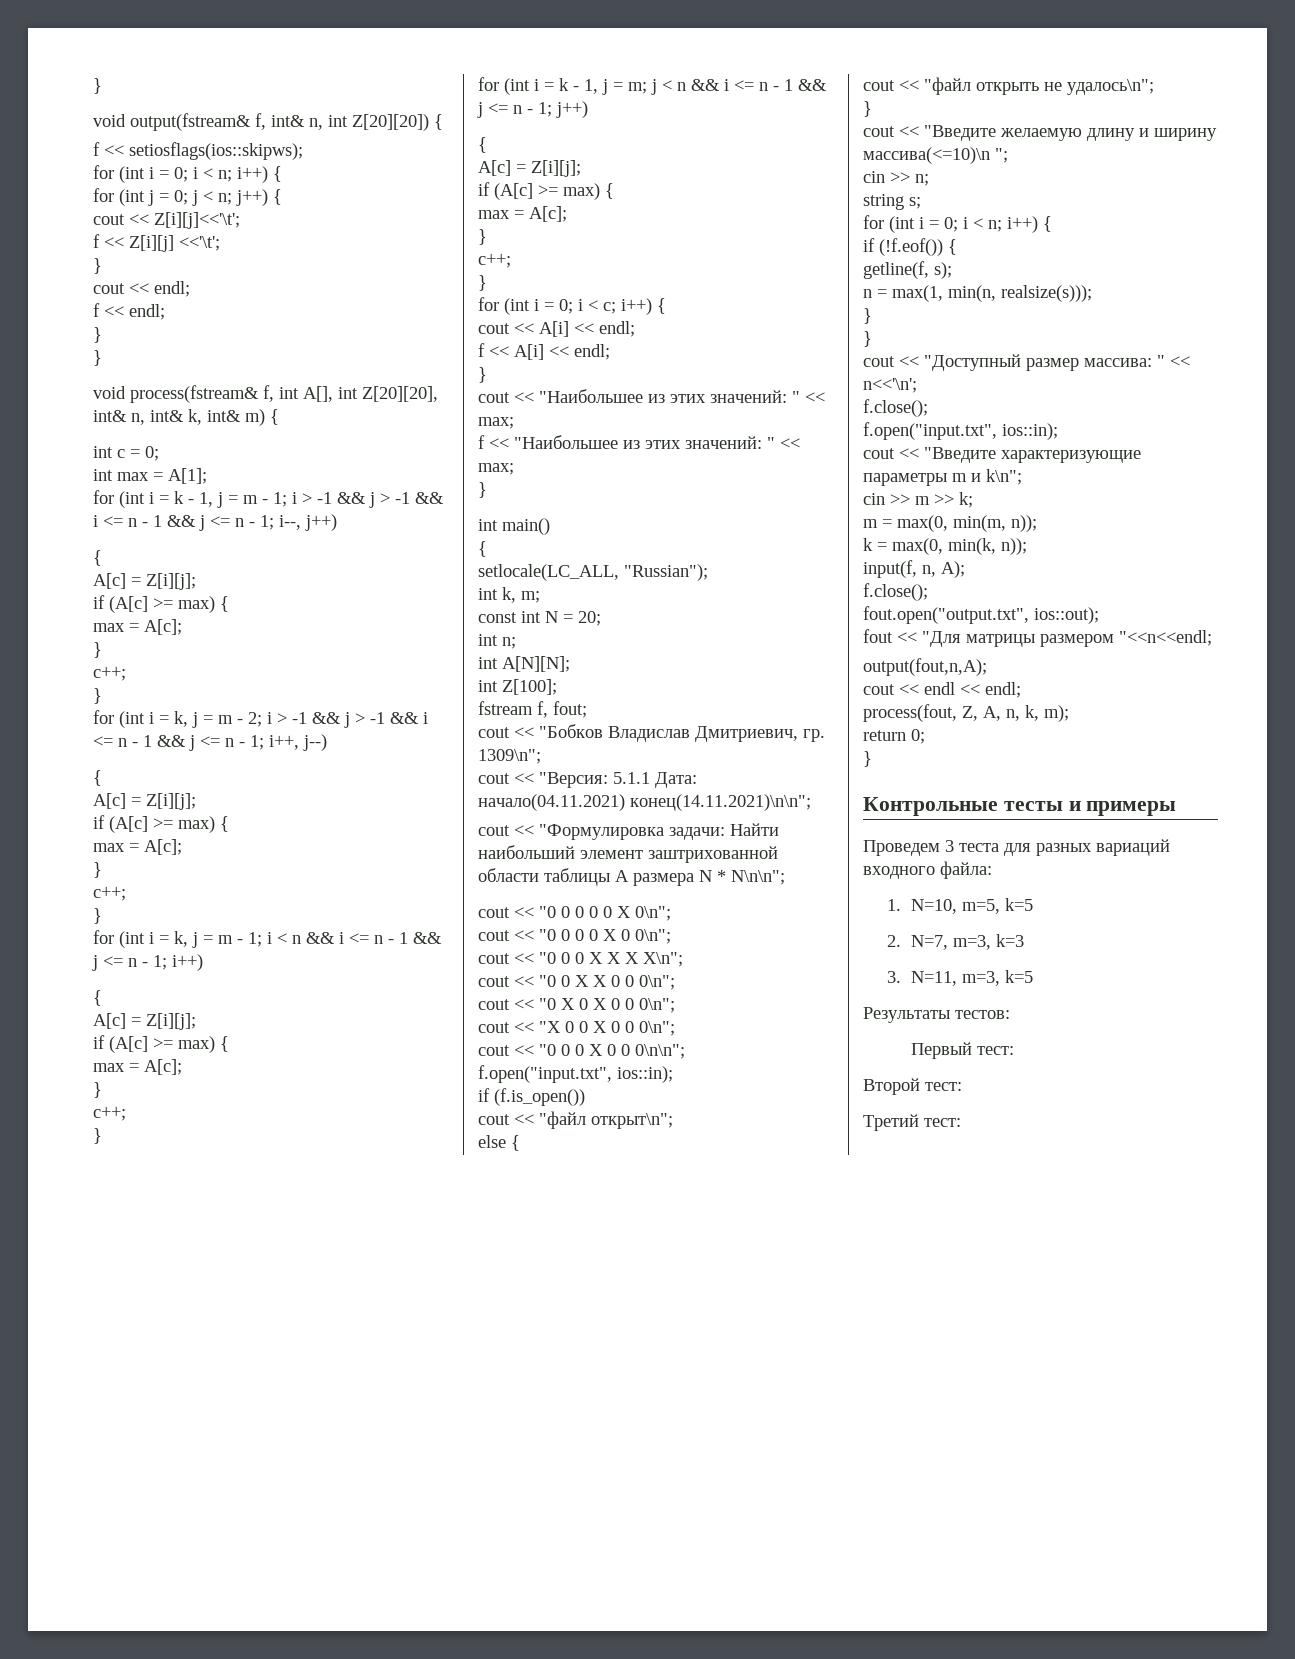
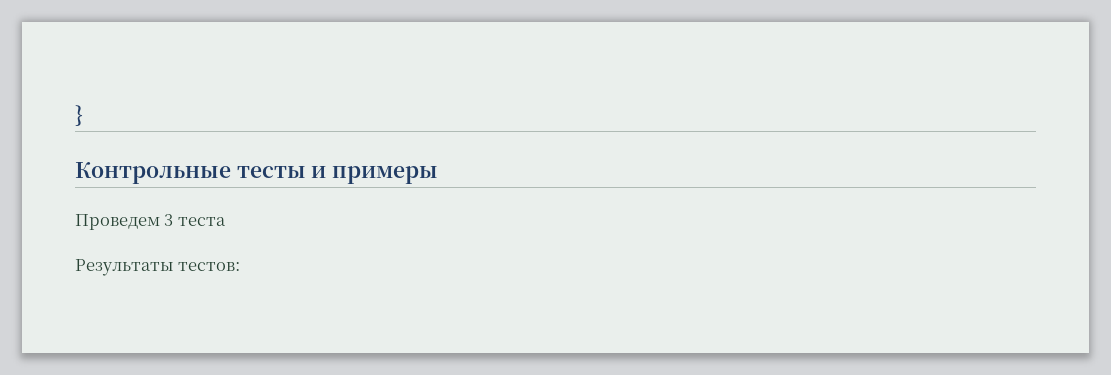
[93,78,102,94] [93,113,443,131] [93,142,303,160] [93,165,282,183] [93,188,282,206] [93,212,240,229] [93,234,220,252] [93,258,102,274] [93,281,190,297] [93,303,165,320] [93,327,102,343] [93,350,102,366] [93,385,438,403] [93,409,279,426] [93,446,159,461] [93,468,207,484] [93,490,444,508] [93,514,337,531] [93,550,102,566] [93,573,196,590] [93,595,229,613] [93,619,182,635] [93,642,102,658] [93,666,126,681] [93,688,102,704] [93,710,428,728] [93,734,327,751] [93,770,102,786] [93,793,196,810] [93,815,229,833] [93,839,182,855] [93,862,102,878] [93,886,126,901] [93,908,102,924] [93,930,442,948] [92,954,203,971] [93,990,102,1006] [93,1013,196,1030] [93,1035,229,1053] [93,1059,182,1075] [93,1082,102,1098] [93,1106,126,1121] [93,1128,102,1144] [478,77,827,95] [477,101,588,118] [478,137,487,153] [478,160,581,177] [478,182,614,200] [478,206,567,222] [478,229,487,245] [478,253,511,268] [478,275,487,291] [478,297,666,315] [478,321,635,337] [478,343,610,360] [478,367,487,383] [478,389,825,403] [478,417,514,429] [478,435,800,449] [478,463,514,475] [478,482,487,498] [478,518,550,535] [478,541,487,557] [478,564,708,581] [478,587,540,603] [478,611,601,626] [478,634,516,649] [478,656,570,672] [478,679,557,695] [478,701,587,718] [478,724,825,742] [478,749,541,764] [478,772,697,788] [478,794,811,811] [478,823,779,840] [478,845,778,863] [478,868,785,886] [478,906,671,921] [478,929,671,944] [478,952,683,967] [478,975,675,990] [478,998,675,1013] [478,1021,675,1036] [478,1044,685,1059] [478,1065,673,1083] [478,1088,585,1106] [478,1111,673,1129] [478,1135,520,1151] [863,77,1154,95] [863,101,872,117] [863,125,1217,141] [863,147,1008,164] [863,171,929,186] [863,194,921,210] [863,215,1052,233] [863,238,957,256] [863,261,952,279] [863,285,1092,302] [863,308,872,324] [863,331,872,347] [863,354,1190,371] [863,378,917,393] [863,399,928,417] [863,422,1058,440] [863,447,1141,463] [863,469,1022,486] [863,492,973,508] [863,515,1037,532] [863,538,1027,555] [863,560,965,578] [863,583,928,601] [863,606,1099,624] [863,629,1212,647] [863,658,987,676] [863,682,1021,698] [863,704,1069,722] [863,729,925,744] [863,751,872,767] } // void output(fstream& f, int& n, int Z[20][20]) { // f << setiosflags(ios::skipws); // for (int i = 0; i < n; i++) { // for (int j = 0; j < n; j++) { // cout << Z[i][j]<<'\t'; // f << Z[i][j] <<'\t'; // } // cout << endl; // f << endl; // } // } // void process(fstream& f, int A[], int Z[20][20], int& n, int& k, int& m) { // int c = 0; // int max = A[1]; // for (int i = k - 1, j = m - 1; i > -1 && j > -1 && i <= n - 1 && j <= n - 1; i--, j++) // { // A[c] = Z[i][j]; // if (A[c] >= max) { // max = A[c]; // } // c++; // } // for (int i = k, j = m - 2; i > -1 && j > -1 && i <= n - 1 && j <= n - 1; i++, j--) // { // A[c] = Z[i][j]; // if (A[c] >= max) { // max = A[c]; // } // c++; // } // for (int i = k, j = m - 1; i < n && i <= n - 1 && j <= n - 1; i++) // { // A[c] = Z[i][j]; // if (A[c] >= max) { // max = A[c]; // } // c++; // } // for (int i = k - 1, j = m; j < n && i <= n - 1 && j <= n - 1; j++) // { // A[c] = Z[i][j]; // if (A[c] >= max) { // max = A[c]; // } // c++; // } // for (int i = 0; i < c; i++) { // cout << A[i] << endl; // f << A[i] << endl; // } // cout << "Наибольшее из этих значений: " << max; // f << "Наибольшее из этих значений: " << max; // } // int main() // { // setlocale(LC_ALL, "Russian"); // int k, m; // const int N = 20; // int n; // int A[N][N]; // int Z[100]; // fstream f, fout; // cout << "Бобков Владислав Дмитриевич, гр. 1309\n"; // cout << "Версия: 5.1.1 Дата: начало(04.11.2021) конец(14.11.2021)\n\n"; // cout << "Формулировка задачи: Найти наибольший элемент заштрихованной области таблицы A размера N * N\n\n"; // cout << "0 0 0 0 0 X 0\n"; // cout << "0 0 0 0 X 0 0\n"; // cout << "0 0 0 X X X X\n"; // cout << "0 0 X X 0 0 0\n"; // cout << "0 X 0 X 0 0 0\n"; // cout << "X 0 0 X 0 0 0\n"; // cout << "0 0 0 X 0 0 0\n\n"; // f.open("input.txt", ios::in); // if (f.is_open()) // cout << "файл открыт\n"; // else { // cout << "файл открыть не удалось\n"; // } // cout << "Введите желаемую длину и ширину массива(<=10)\n "; // cin >> n; // string s; // for (int i = 0; i < n; i++) { // if (!f.eof()) { // getline(f, s); // n = max(1, min(n, realsize(s))); // } // } // cout << "Доступный размер массива: " << n<<'\n'; // f.close(); // f.open("input.txt", ios::in); // cout << "Введите характеризующие параметры m и k\n"; // cin >> m >> k; // m = max(0, min(m, n)); // k = max(0, min(k, n)); // input(f, n, A); // f.close(); // fout.open("output.txt", ios::out); // fout << "Для матрицы размером "<<n<<endl; // output(fout,n,A); // cout << endl << endl; // process(fout, Z, A, n, k, m); // return 0; // } -> [75,105,83,126] }
[1004,839,1170,856] [863,861,992,879] [886,898,1033,914] [886,934,1024,950] [886,970,1033,986] [863,1007,1010,1023] [910,1042,1014,1059] [863,1078,962,1095] [863,1114,961,1131] для разных вариаций входного файла: // 1. N=10, m=5, k=5 // 2. N=7, m=3, k=3 // 3. N=11, m=3, k=5 // Результаты тестов: // Первый тест: // Второй тест: // Третий тест: -> [75,259,241,276] // Результаты тестов:

